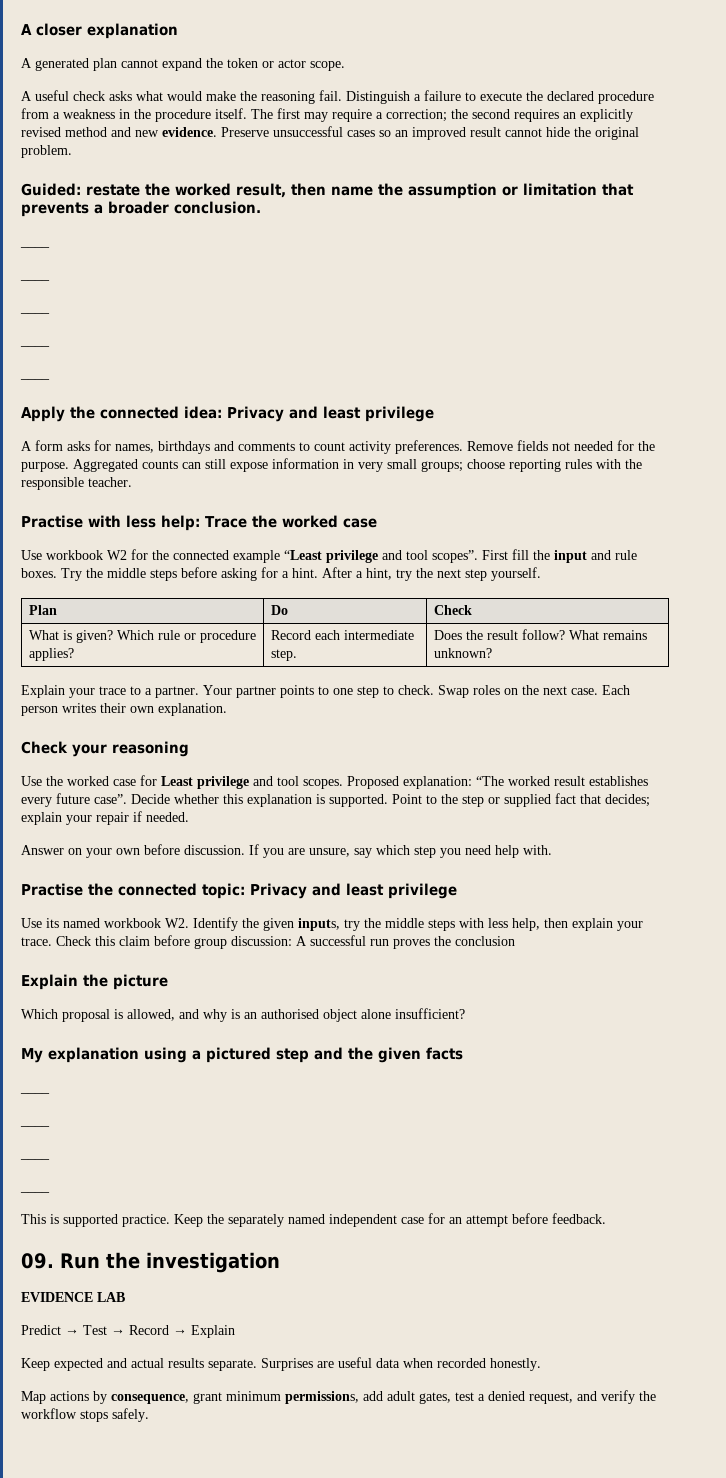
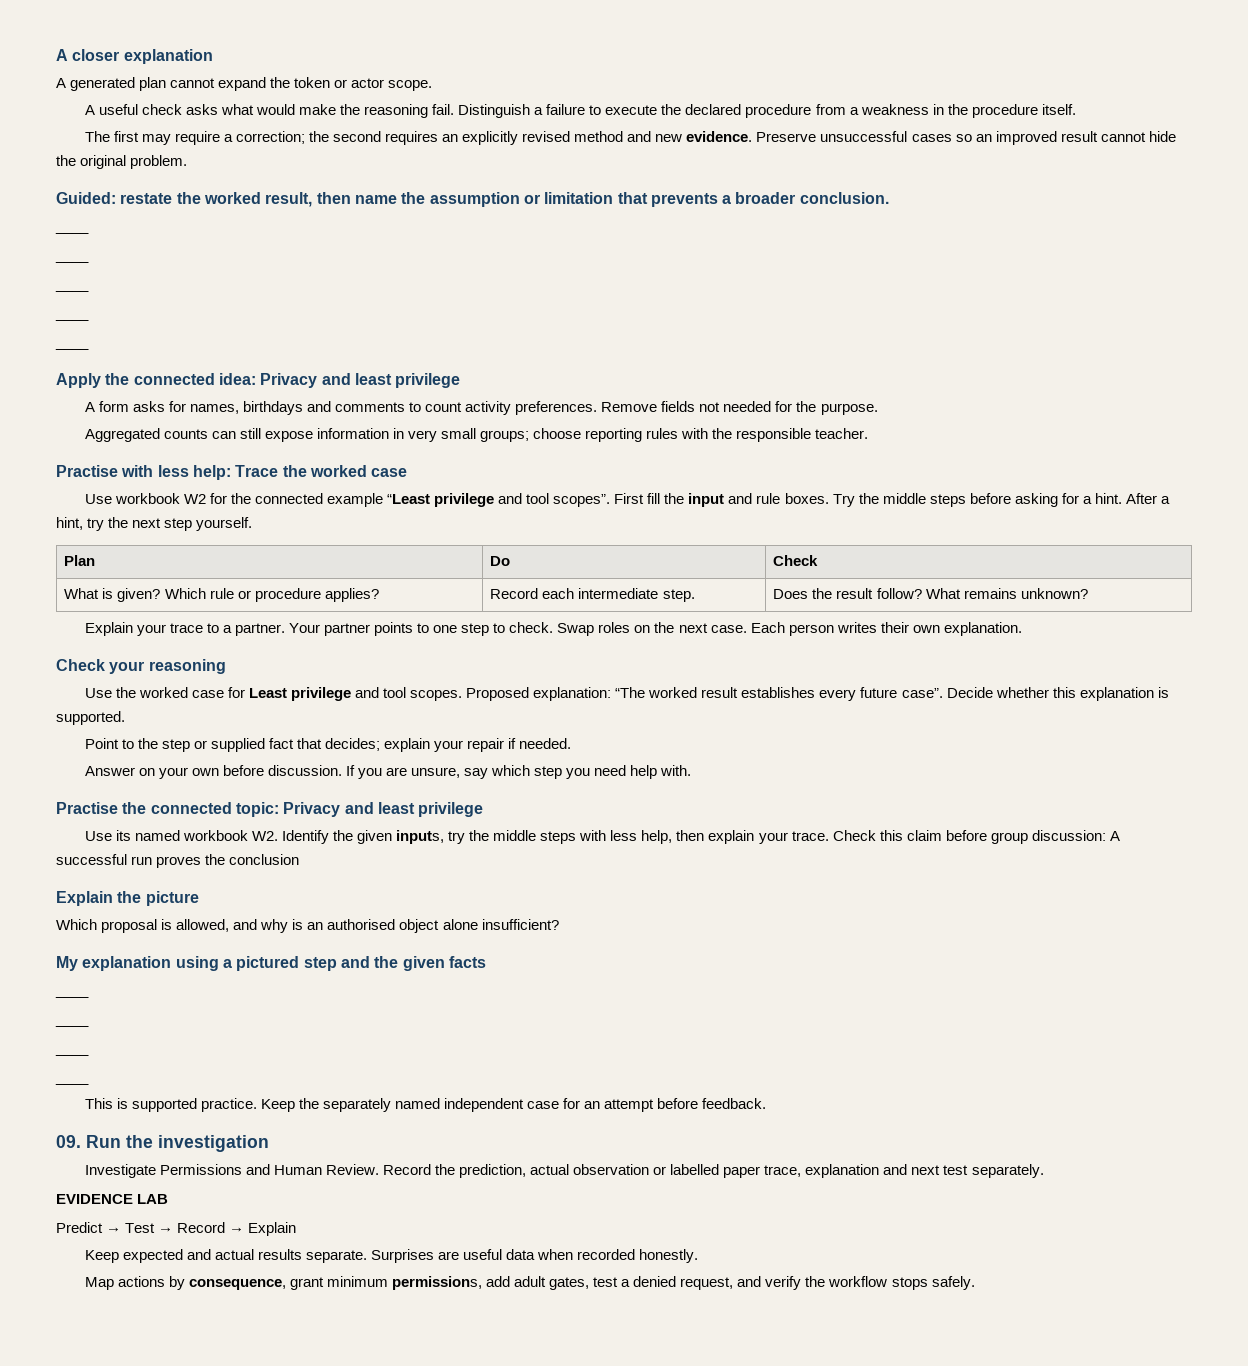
(247, 113) none -> (1076, 109) //
(69, 467) none -> (878, 409) //
(388, 800) none -> (125, 718) //
(280, 1262) none -> [84,1164,1044,1178] // Investigate Permissions and Human Review. Record the prediction, actual observation or labelled paper trace, explanation and next test separately.

